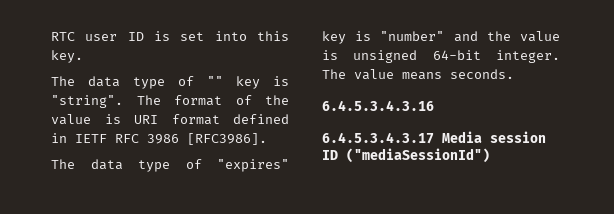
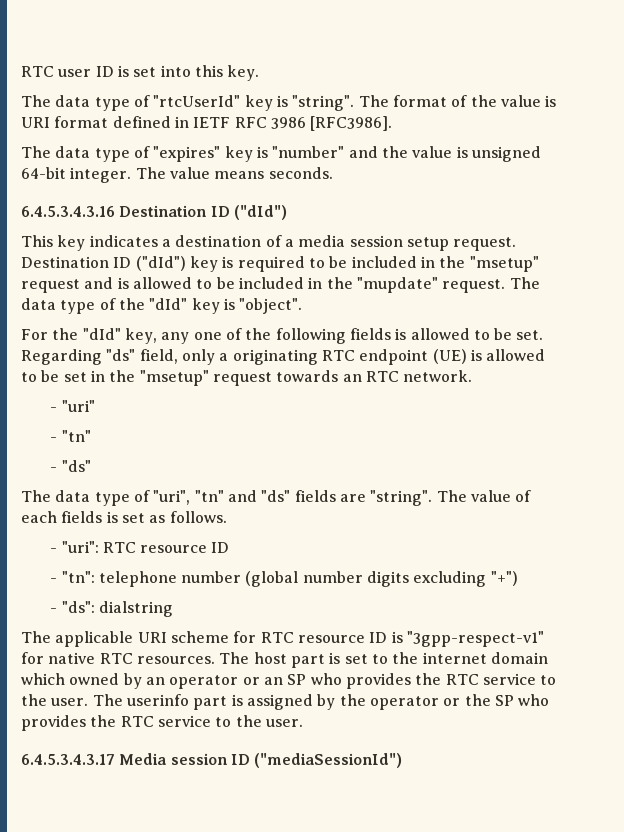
[207,76,223,86] "" -> [153,95,241,107] "rtcUserId"
(434, 105) none -> [119,205,287,220] [21,235,517,251] [21,256,539,272] [21,277,540,293] [21,298,303,314] [21,328,544,344] [21,349,546,365] [21,370,473,386] [50,400,95,412] [50,430,91,442] [50,460,91,472] [21,490,532,506] [21,511,227,523] [50,541,230,553] [50,571,518,587] [50,601,173,617] [21,631,544,647] [21,652,548,668] [21,673,557,689] [21,694,550,710] [21,715,303,731] Destination ID ("dId") // This key indicates a destination of a media session setup request. Destination ID ("dId") key is required to be included in the "msetup" request and is allowed to be included in the "mupdate" request. The data type of the "dId" key is "object". // For the "dId" key, any one of the following fields is allowed to be set. Regarding "ds" field, only a originating RTC endpoint (UE) is allowed to be set in the "msetup" request towards an RTC network. // - "uri" // - "tn" // - "ds" // The data type of "uri", "tn" and "ds" fields are "string". The value of each fields is set as follows. // - "uri": RTC resource ID // - "tn": telephone number (global number digits excluding "+") // - "ds": dialstring // The applicable URI scheme for RTC resource ID is "3gpp-respect-v1" for native RTC resources. The host part is set to the internet domain which owned by an operator or an SP who provides the RTC service to the user. The userinfo part is assigned by the operator or the SP who provides the RTC service to the user.

